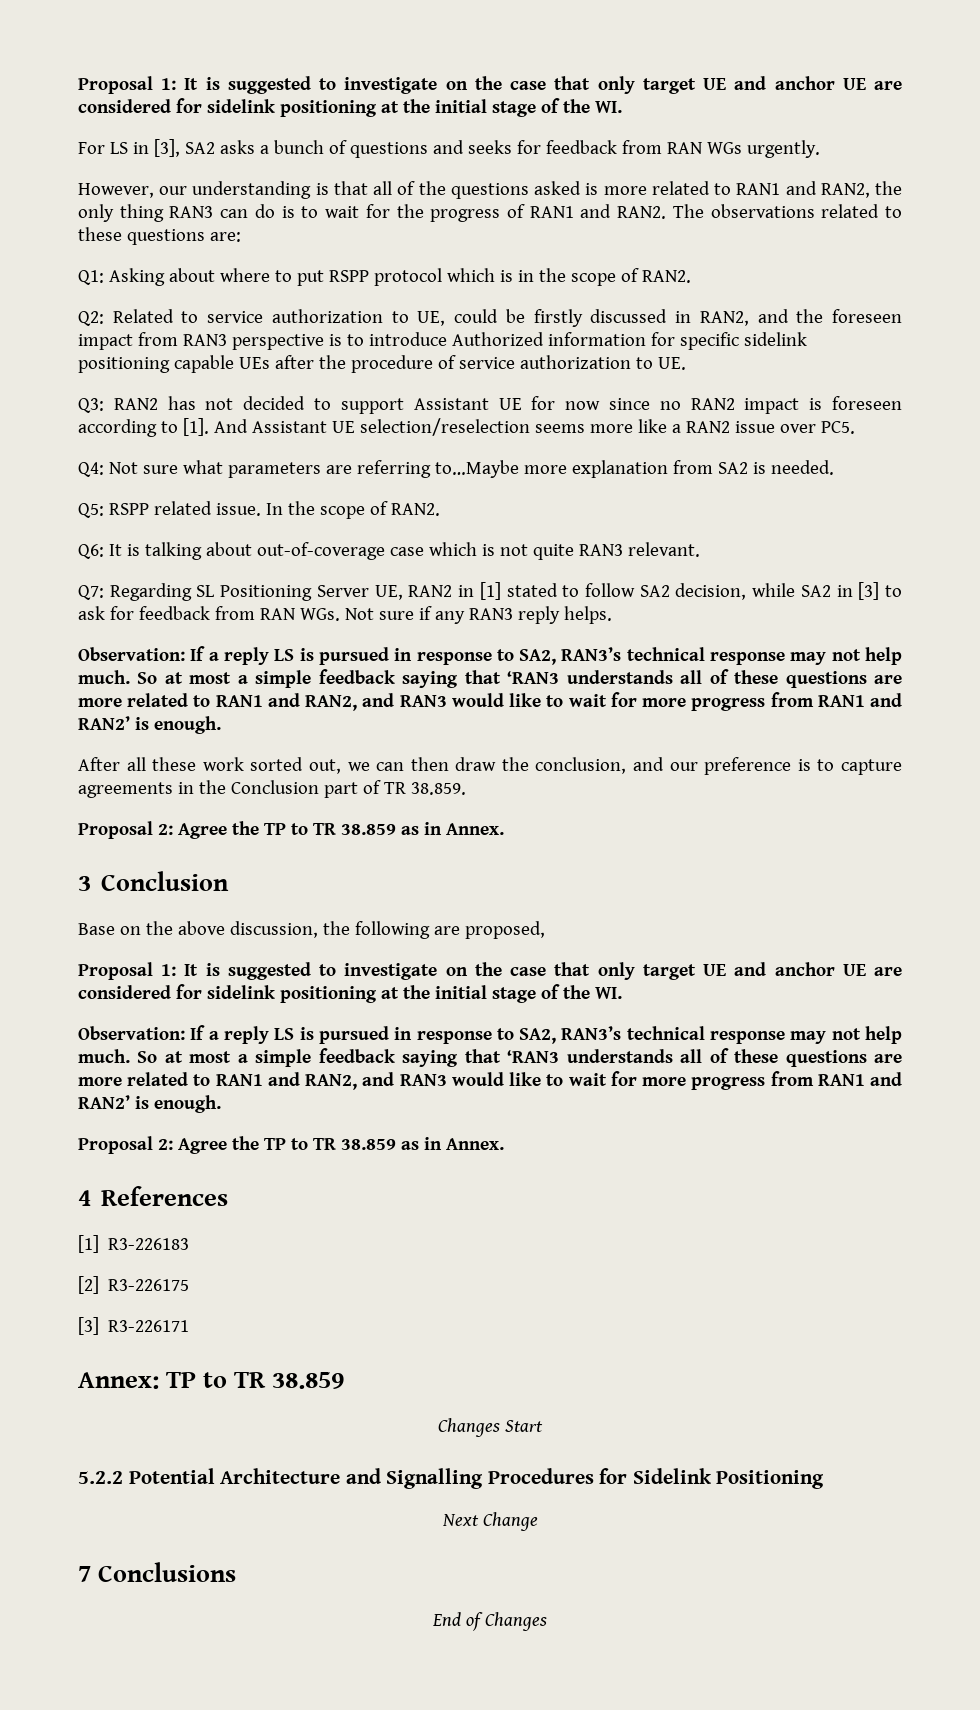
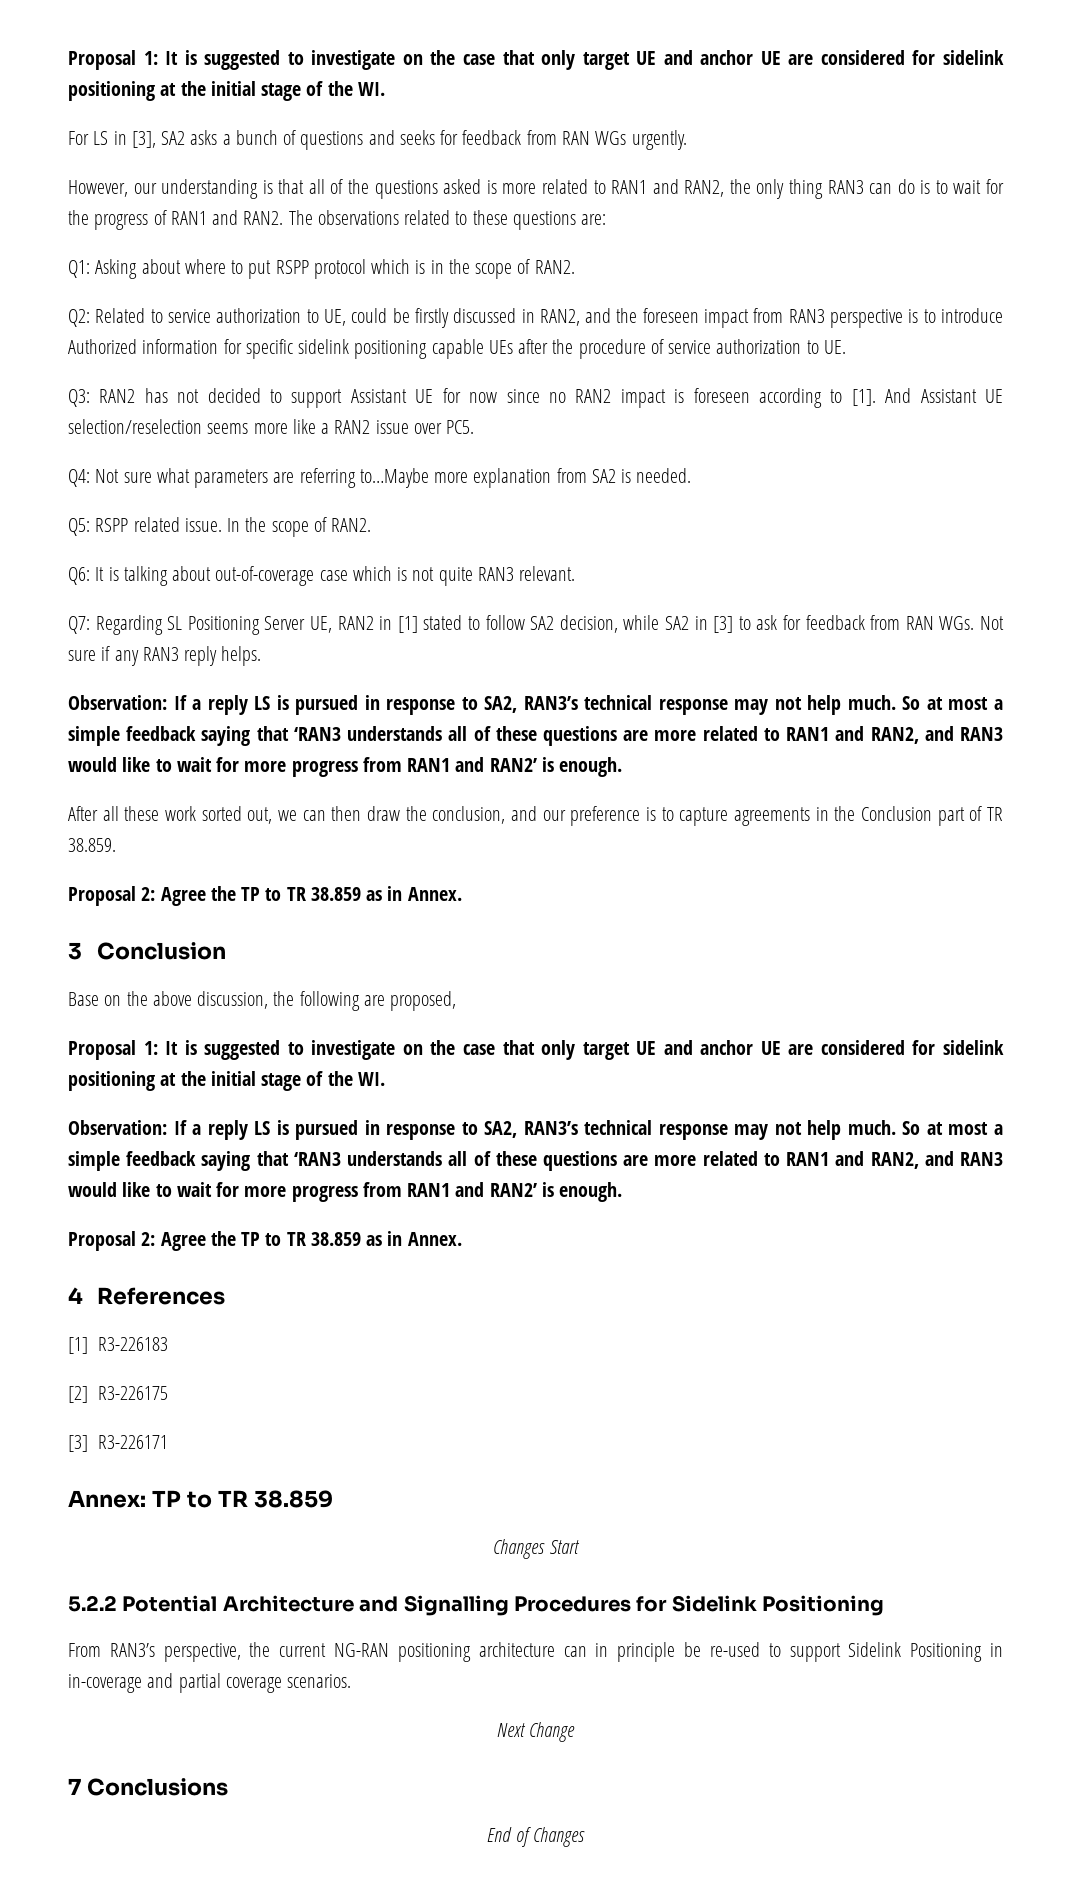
(825, 1479) none -> [68,1642,1004,1662] [68,1673,352,1693] // From RAN3’s perspective, the current NG-RAN positioning architecture can in principle be re-used to support Sidelink Positioning in in-coverage and partial coverage scenarios.

